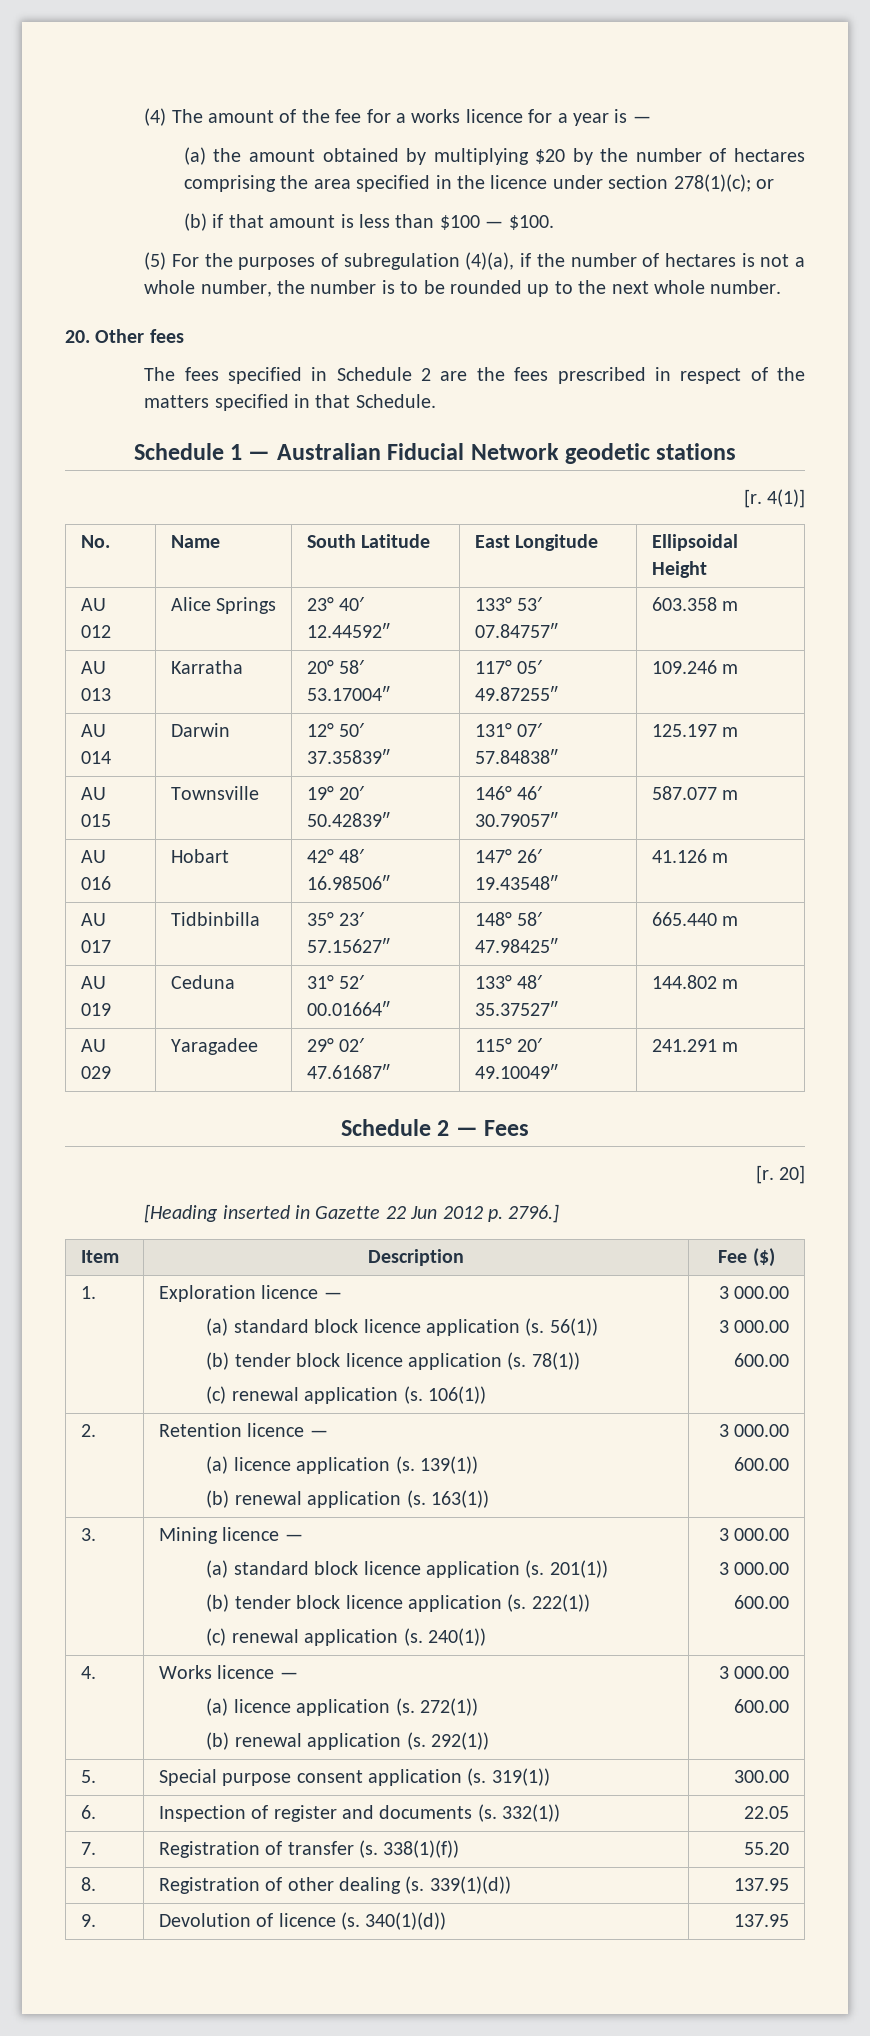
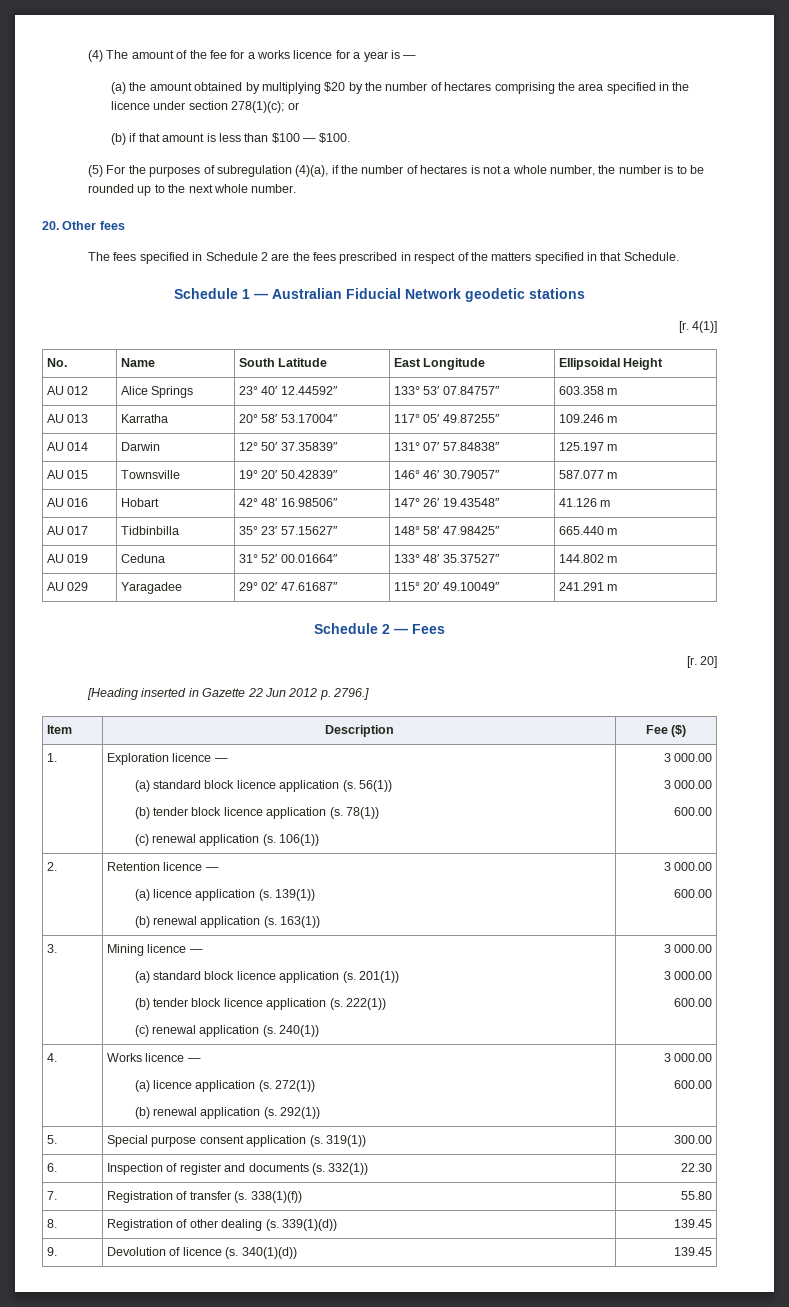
[744,1806,790,1819] 22.05 -> [680,1163,712,1172] 22.30
[744,1842,790,1855] 55.20 -> [680,1191,712,1200] 55.80
[734,1878,790,1891] 137.95 -> [673,1219,712,1228] 139.45
[734,1914,790,1927] 137.95 -> [673,1247,712,1256] 139.45

